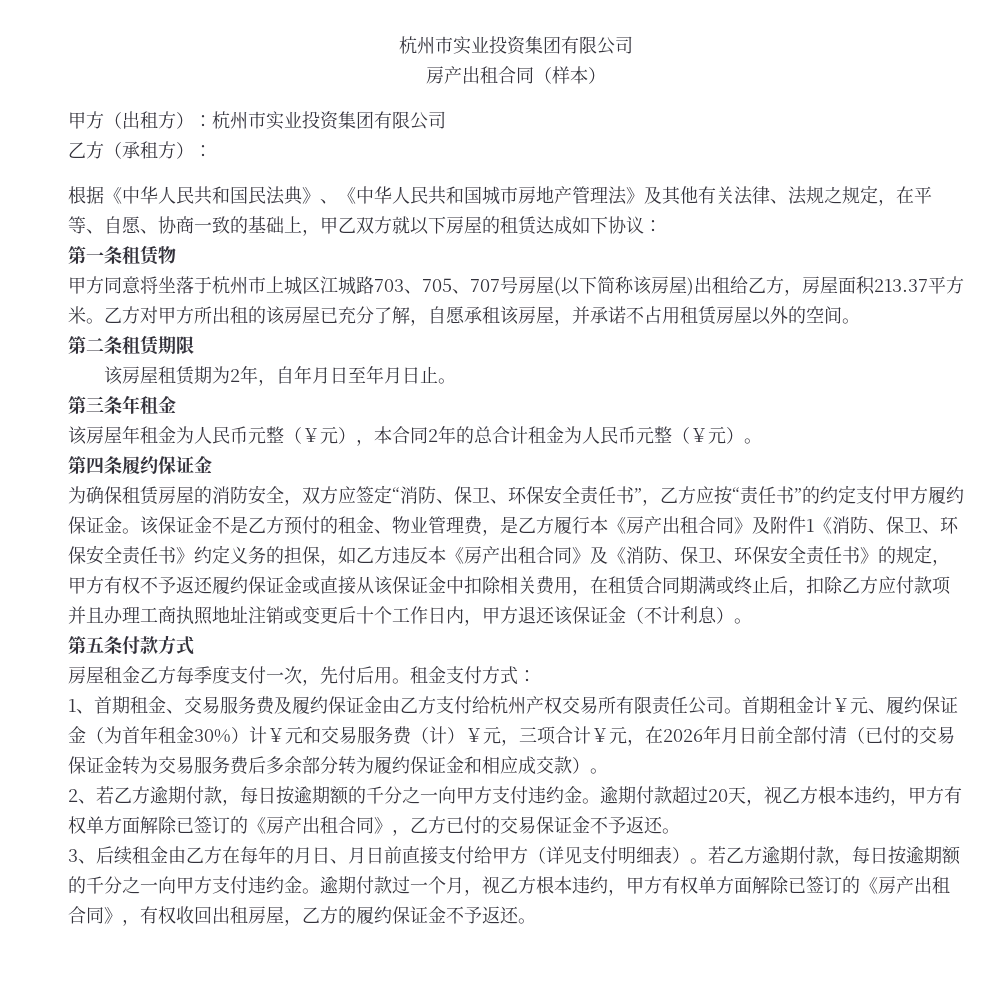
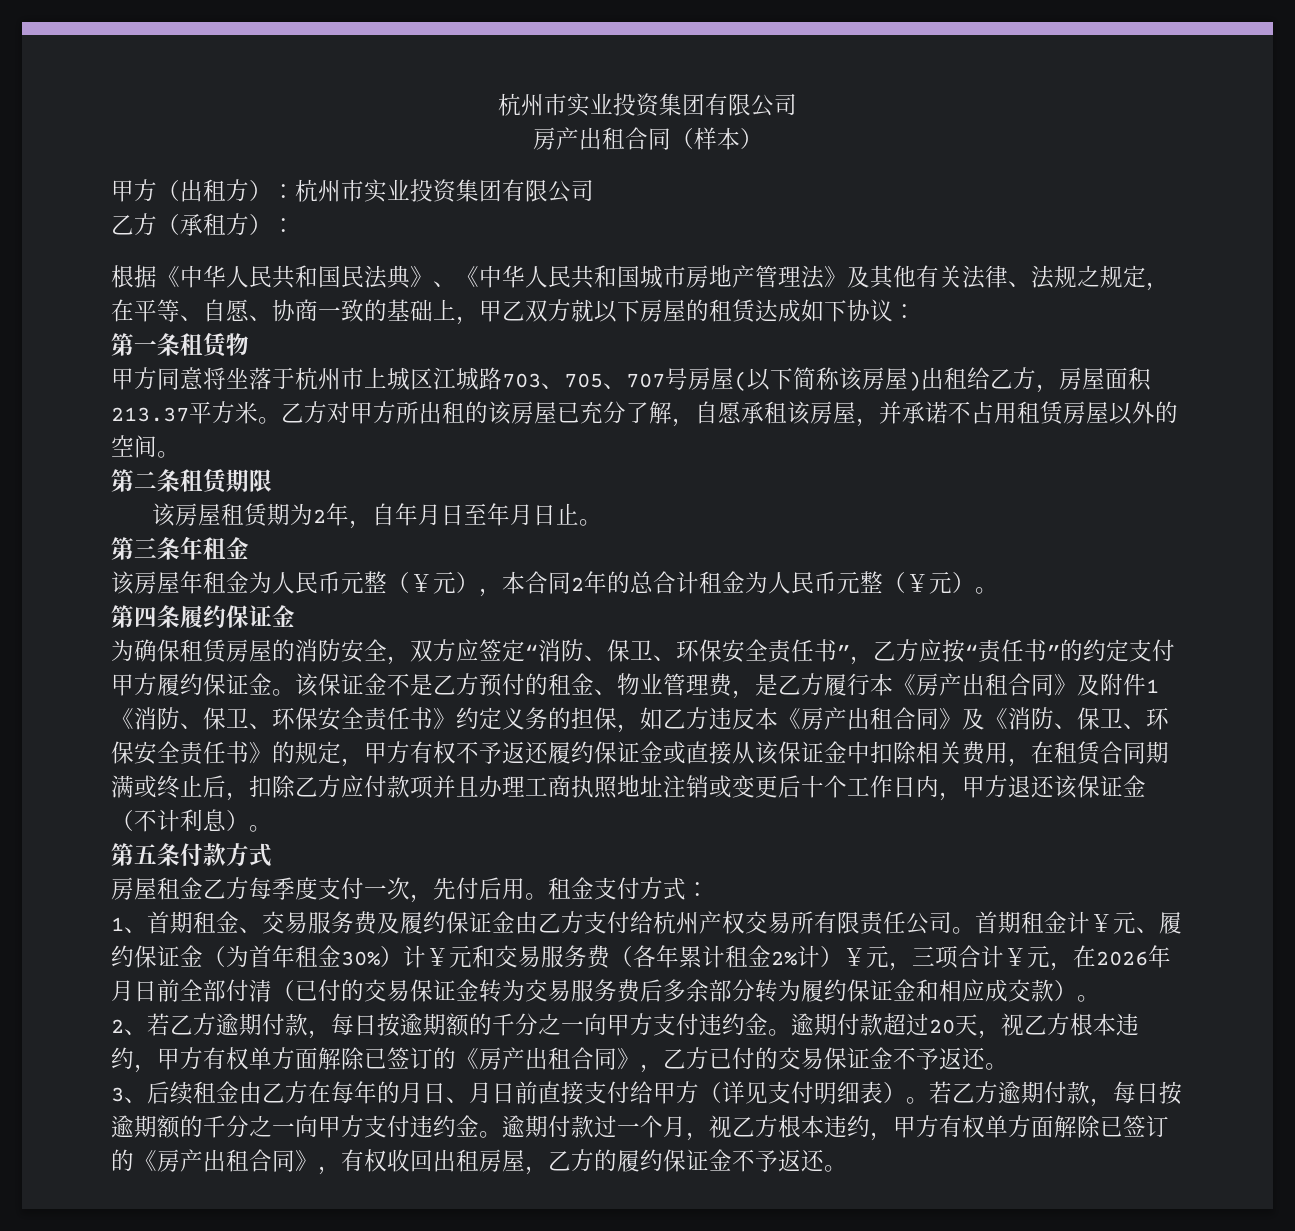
(429, 735) none -> [633,945,797,968] 各年累计租金2%

